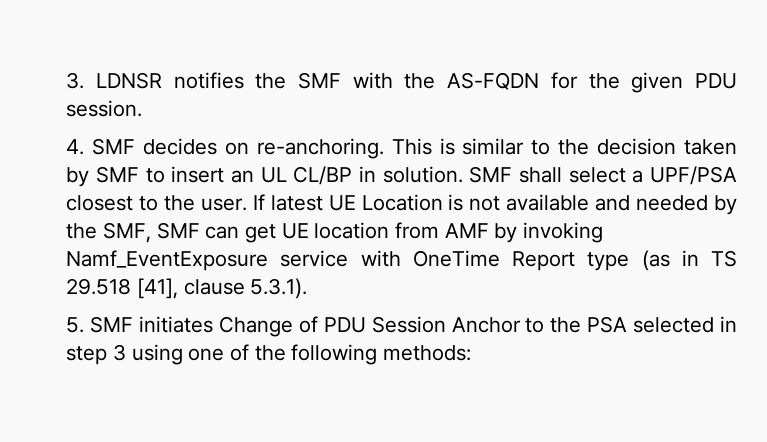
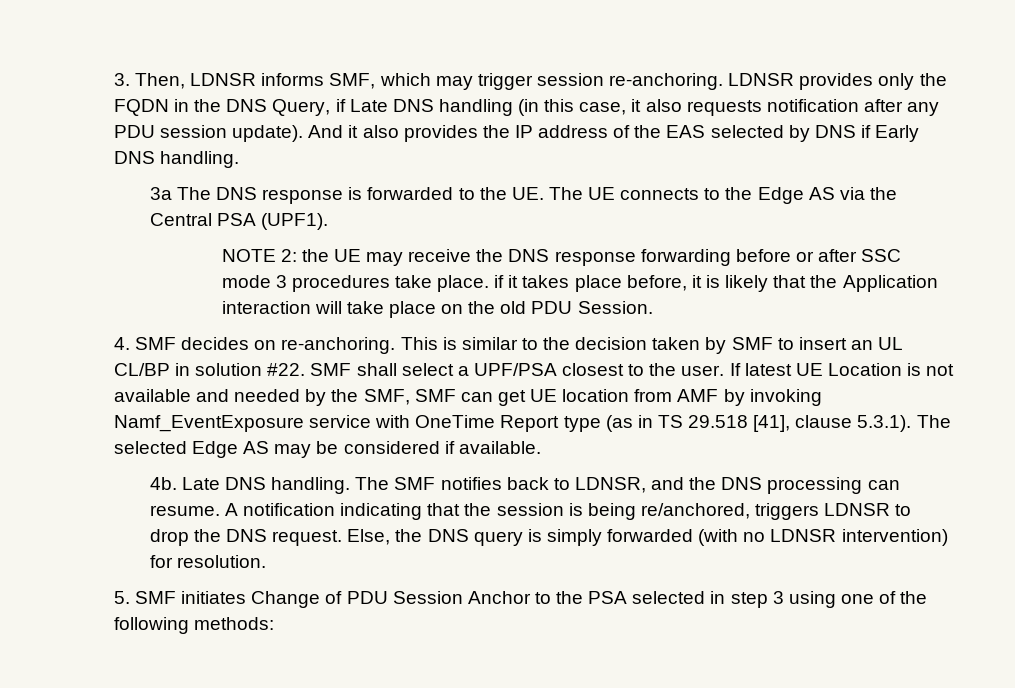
[95,72,737,93] [66,100,143,117] LDNSR notifies the SMF with the AS-FQDN for the given PDU session. -> [135,73,947,90] [113,99,940,116] [113,125,920,142] [113,151,240,168] [149,187,897,204] [149,213,329,230] [221,249,902,266] [221,275,938,292] [221,301,653,318] Then, LDNSR informs SMF, which may trigger session re-anchoring. LDNSR provides only the FQDN in the DNS Query, if Late DNS handling (in this case, it also requests notification after any PDU session update). And it also provides the IP address of the EAS selected by DNS if Early DNS handling. // 3a The DNS response is forwarded to the UE. The UE connects to the Edge AS via the Central PSA (UPF1). // NOTE 2: the UE may receive the DNS response forwarding before or after SSC mode 3 procedures take place. if it takes place before, it is likely that the Application interaction will take place on the old PDU Session.
[382,166,463,183] solution. -> [195,363,306,376] solution #22.
(308, 288) none -> [916,415,951,428] [113,441,541,458] [149,477,900,494] [149,503,912,520] [149,529,948,546] [149,555,266,568] The selected Edge AS may be considered if available. // 4b. Late DNS handling. The SMF notifies back to LDNSR, and the DNS processing can resume. A notification indicating that the session is being re/anchored, triggers LDNSR to drop the DNS request. Else, the DNS query is simply forwarded (with no LDNSR intervention) for resolution.

